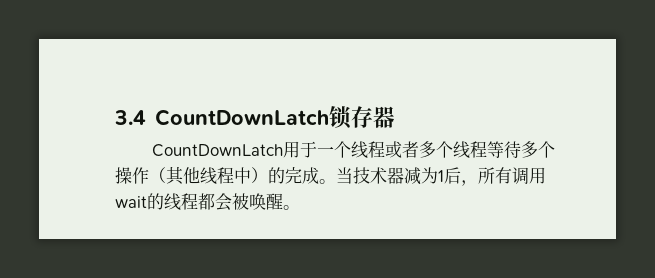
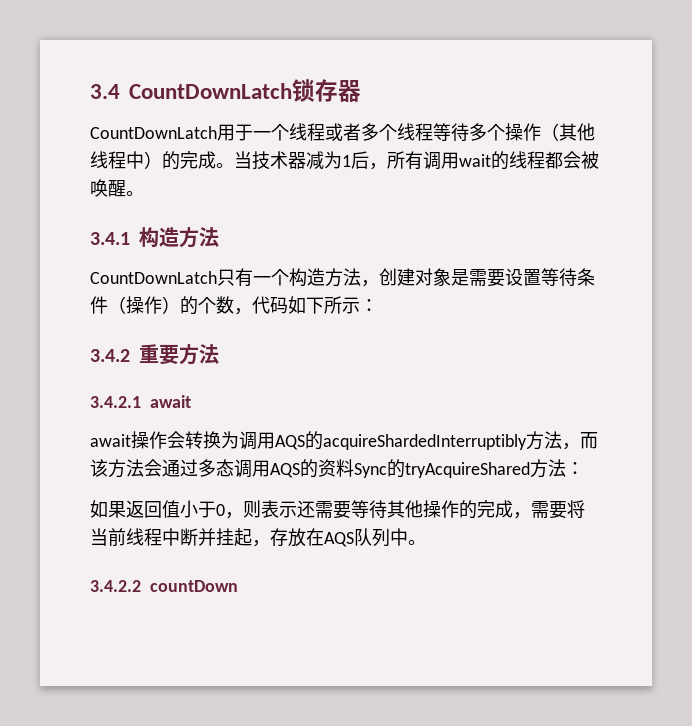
(300, 207) none -> [90,227,219,248] [90,268,595,287] [90,296,378,315] [90,344,219,365] [90,395,191,408] [90,431,598,450] [90,459,584,478] [90,500,585,519] [90,528,426,547] [90,580,238,592] // 3.4.1构造方法 // CountDownLatch只有一个构造方法，创建对象是需要设置等待条件（操作）的个数，代码如下所示： // 3.4.2重要方法 // 3.4.2.1 await // await操作会转换为调用AQS的acquireShardedInterruptibly方法，而该方法会通过多态调用AQS的资料Sync的tryAcquireShared方法： // 如果返回值小于0，则表示还需要等待其他操作的完成，需要将当前线程中断并挂起，存放在AQS队列中。 // 3.4.2.2 countDown

